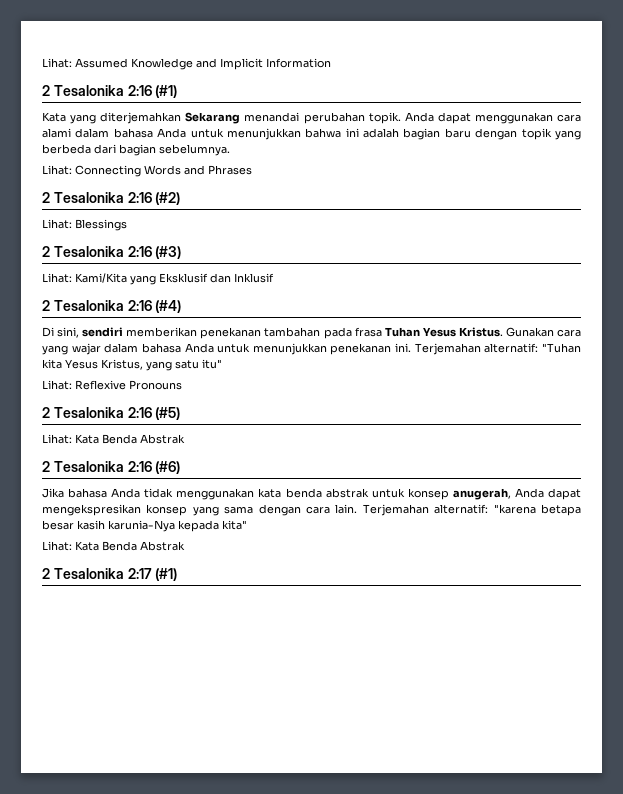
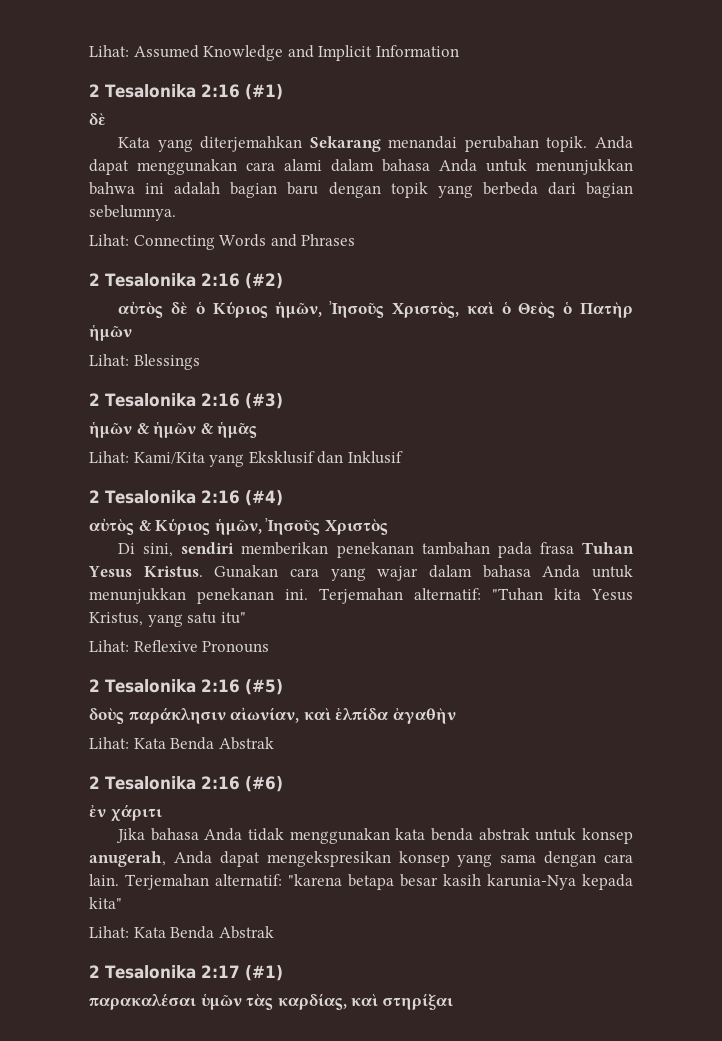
(178, 91) none -> [89,113,106,125] // δὲ
(181, 198) none -> [118,301,633,318] [89,325,132,341] // αὐτὸς δὲ ὁ Κύριος ἡμῶν, Ἰησοῦς Χριστὸς, καὶ ὁ Θεὸς ὁ Πατὴρ ἡμῶν
(182, 252) none -> [89,422,258,438] // ἡμῶν & ἡμῶν & ἡμᾶς
(182, 306) none -> [89,518,388,535] // αὐτὸς & Κύριος ἡμῶν, Ἰησοῦς Χριστὸς
(181, 413) none -> [89,707,456,724] // δοὺς παράκλησιν αἰωνίαν, καὶ ἐλπίδα ἀγαθὴν
(181, 467) none -> [89,804,162,822] // ἐν χάριτι
(178, 574) none -> [89,993,453,1010] // παρακαλέσαι ὑμῶν τὰς καρδίας, καὶ στηρίξαι

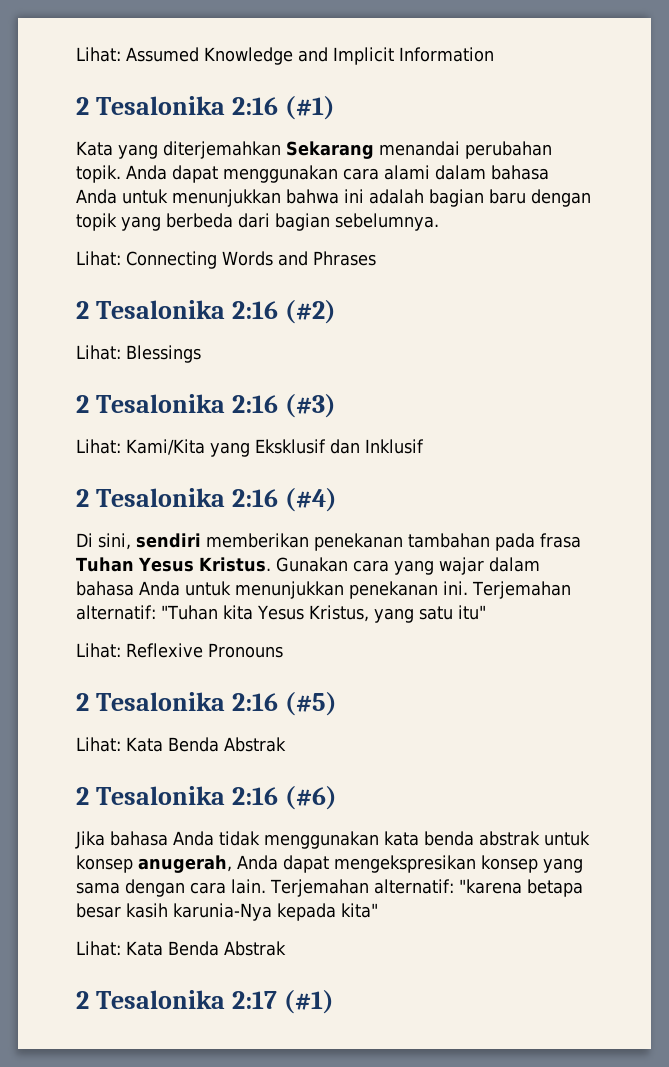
[89,113,106,125] // δὲ -> (336, 108) none
[118,301,633,318] [89,325,132,341] // αὐτὸς δὲ ὁ Κύριος ἡμῶν, Ἰησοῦς Χριστὸς, καὶ ὁ Θεὸς ὁ Πατὴρ ἡμῶν -> (337, 312) none
[89,422,258,438] // ἡμῶν & ἡμῶν & ἡμᾶς -> (337, 406) none
[89,518,388,535] // αὐτὸς & Κύριος ἡμῶν, Ἰησοῦς Χριστὸς -> (338, 500) none
[89,707,456,724] // δοὺς παράκλησιν αἰωνίαν, καὶ ἐλπίδα ἀγαθὴν -> (338, 704) none
[89,804,162,822] // ἐν χάριτι -> (338, 798) none
[89,993,453,1010] // παρακαλέσαι ὑμῶν τὰς καρδίας, καὶ στηρίξαι -> (335, 1002) none

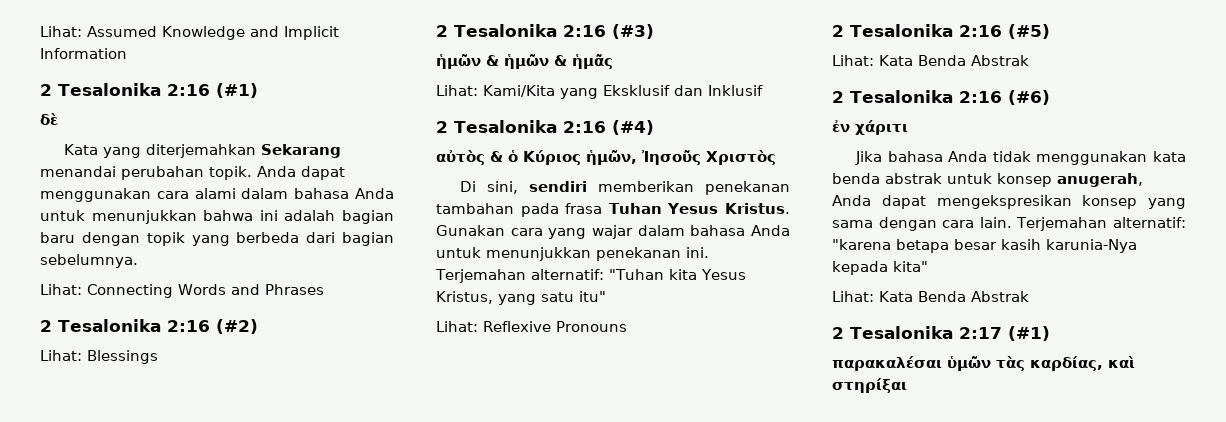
(336, 108) none -> [40,113,58,125] // δὲ
(337, 406) none -> [436,54,613,69] // ἡμῶν & ἡμῶν & ἡμᾶς
(338, 500) none -> [436,150,776,165] // αὐτὸς & ὁ Κύριος ἡμῶν, Ἰησοῦς Χριστὸς
(338, 798) none -> [832,120,908,135] // ἐν χάριτι
(335, 1002) none -> [832,356,1135,371] [832,378,907,393] // παρακαλέσαι ὑμῶν τὰς καρδίας, καὶ στηρίξαι

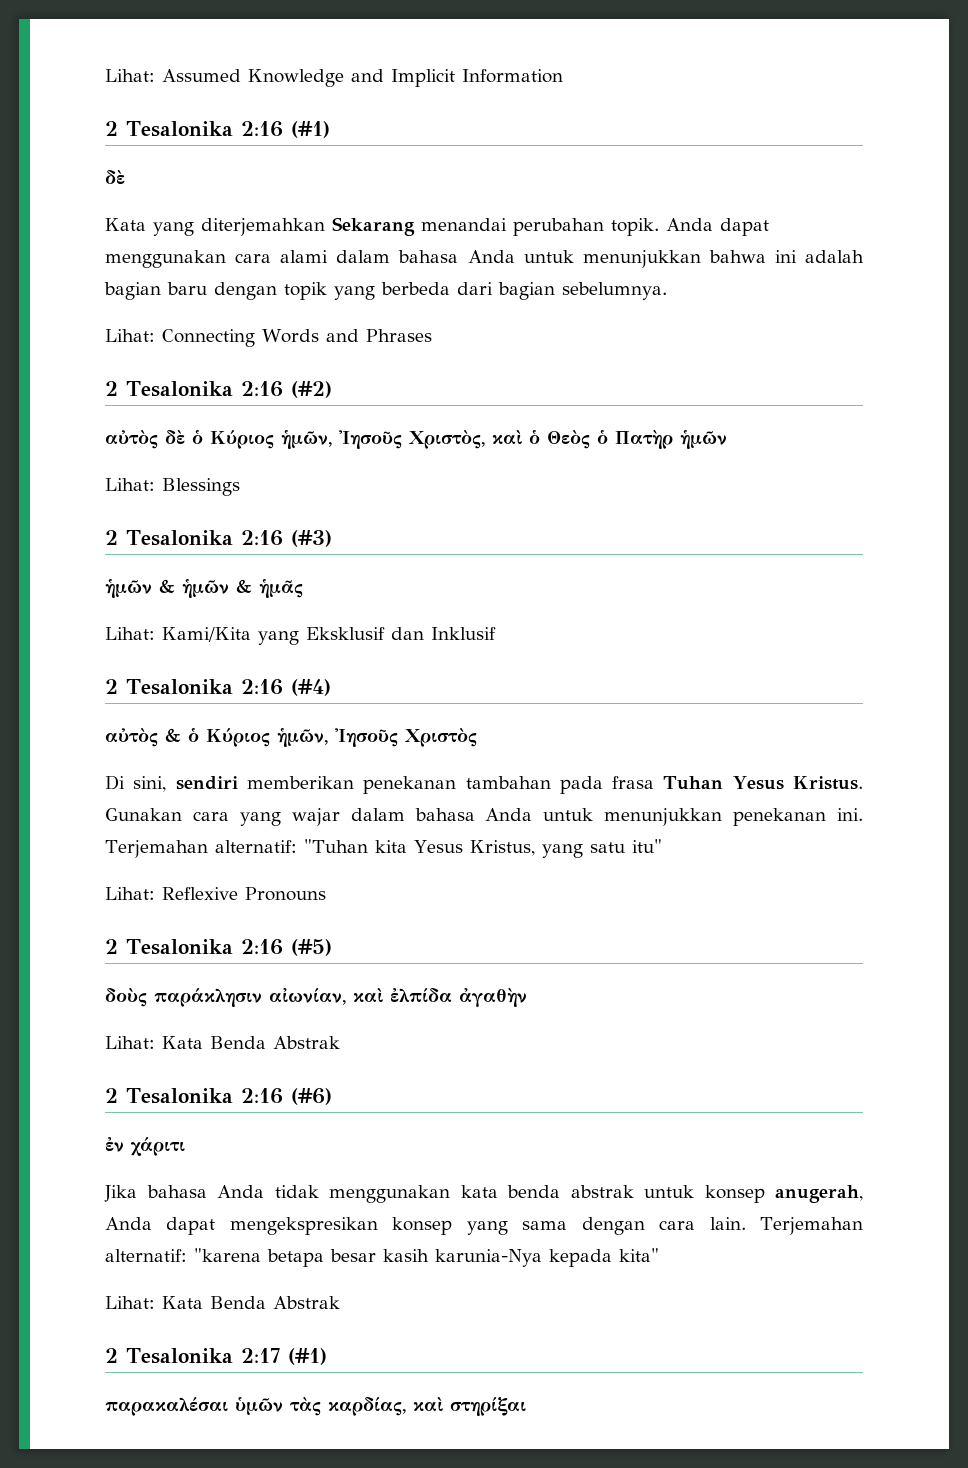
(258, 326) none -> [105,430,727,449] // αὐτὸς δὲ ὁ Κύριος ἡμῶν, Ἰησοῦς Χριστὸς, καὶ ὁ Θεὸς ὁ Πατὴρ ἡμῶν
(1050, 31) none -> [105,988,527,1007] // δοὺς παράκλησιν αἰωνίαν, καὶ ἐλπίδα ἀγαθὴν

